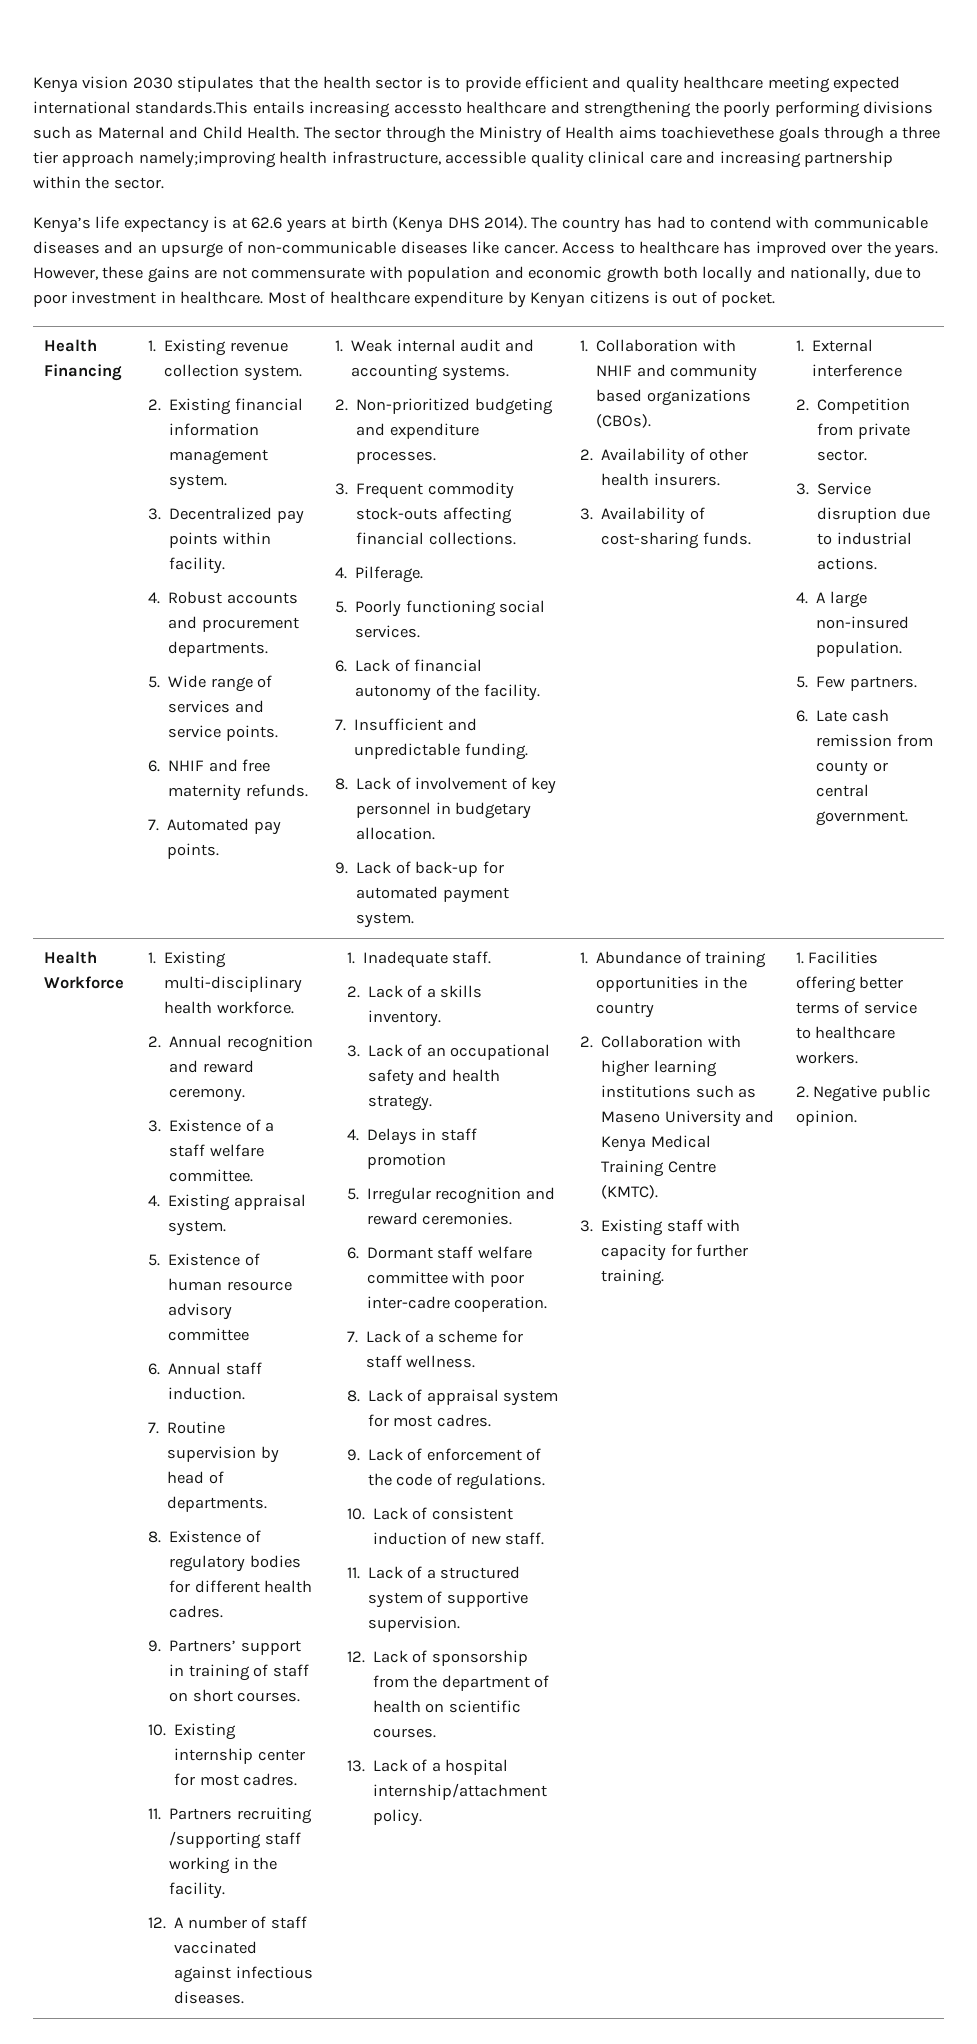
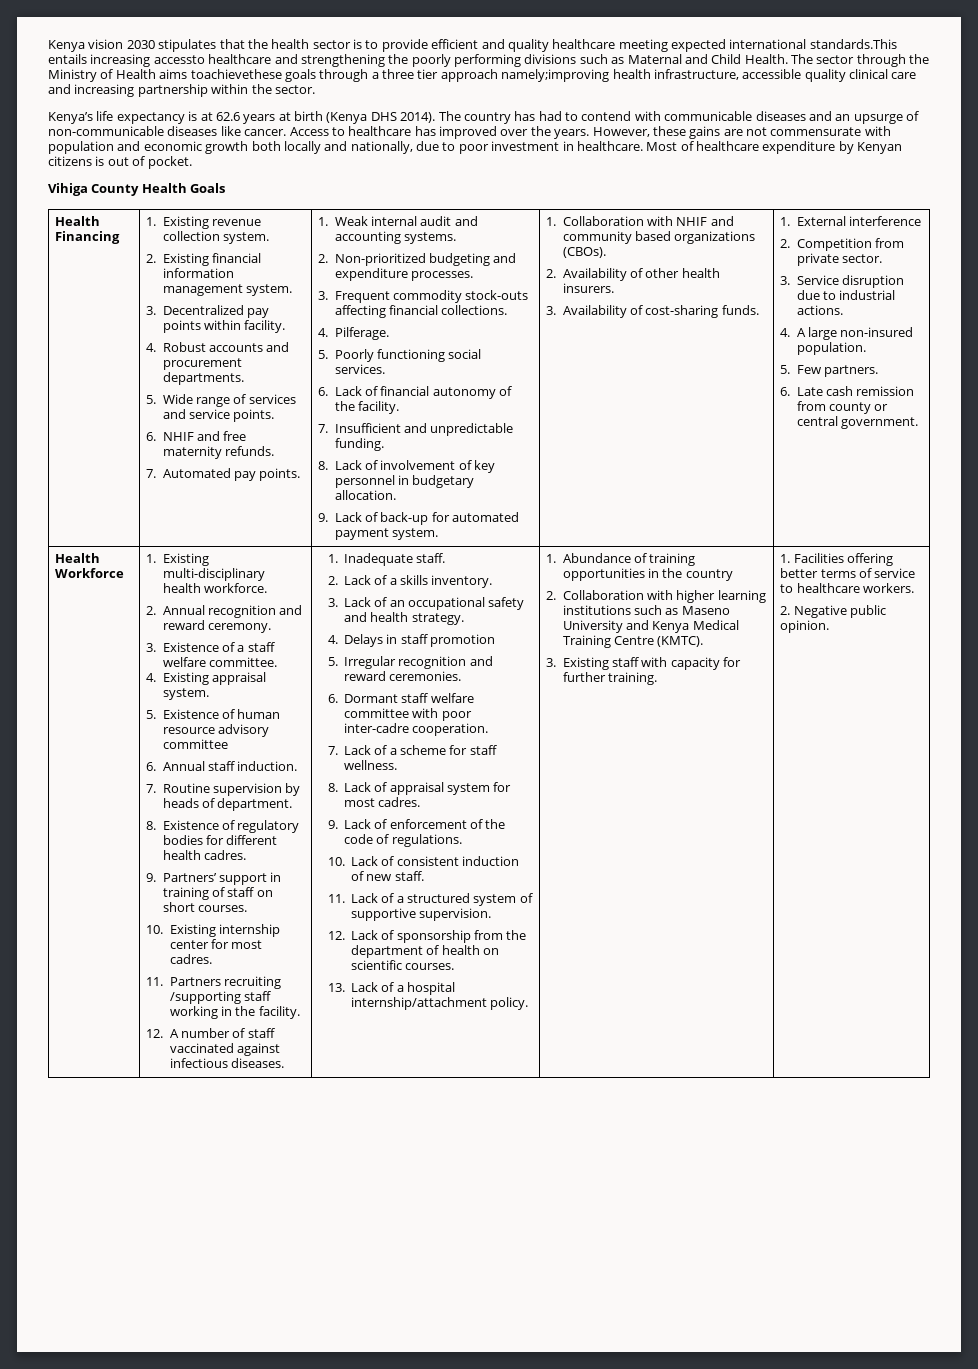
(776, 299) none -> [48,183,226,196] // Vihiga County Health Goals
[167,1471,224,1484] [167,1496,268,1512] head of departments. -> [162,798,293,811] heads of department.

